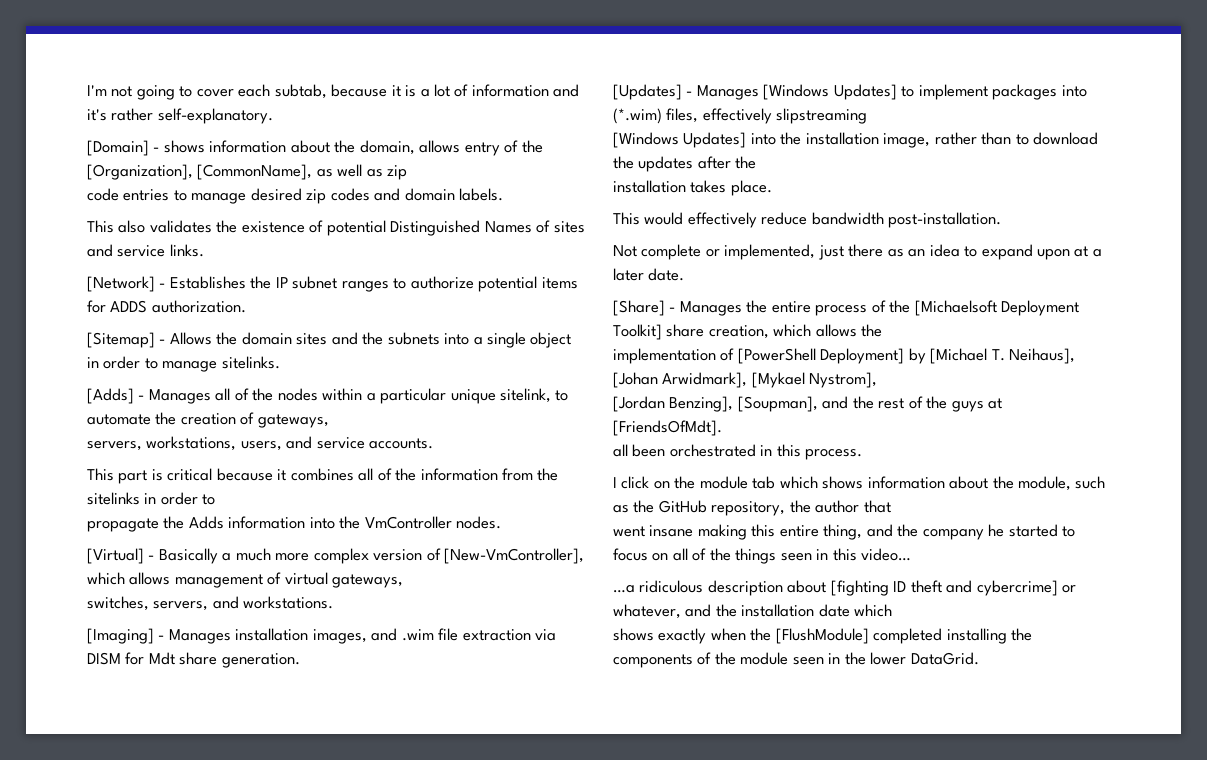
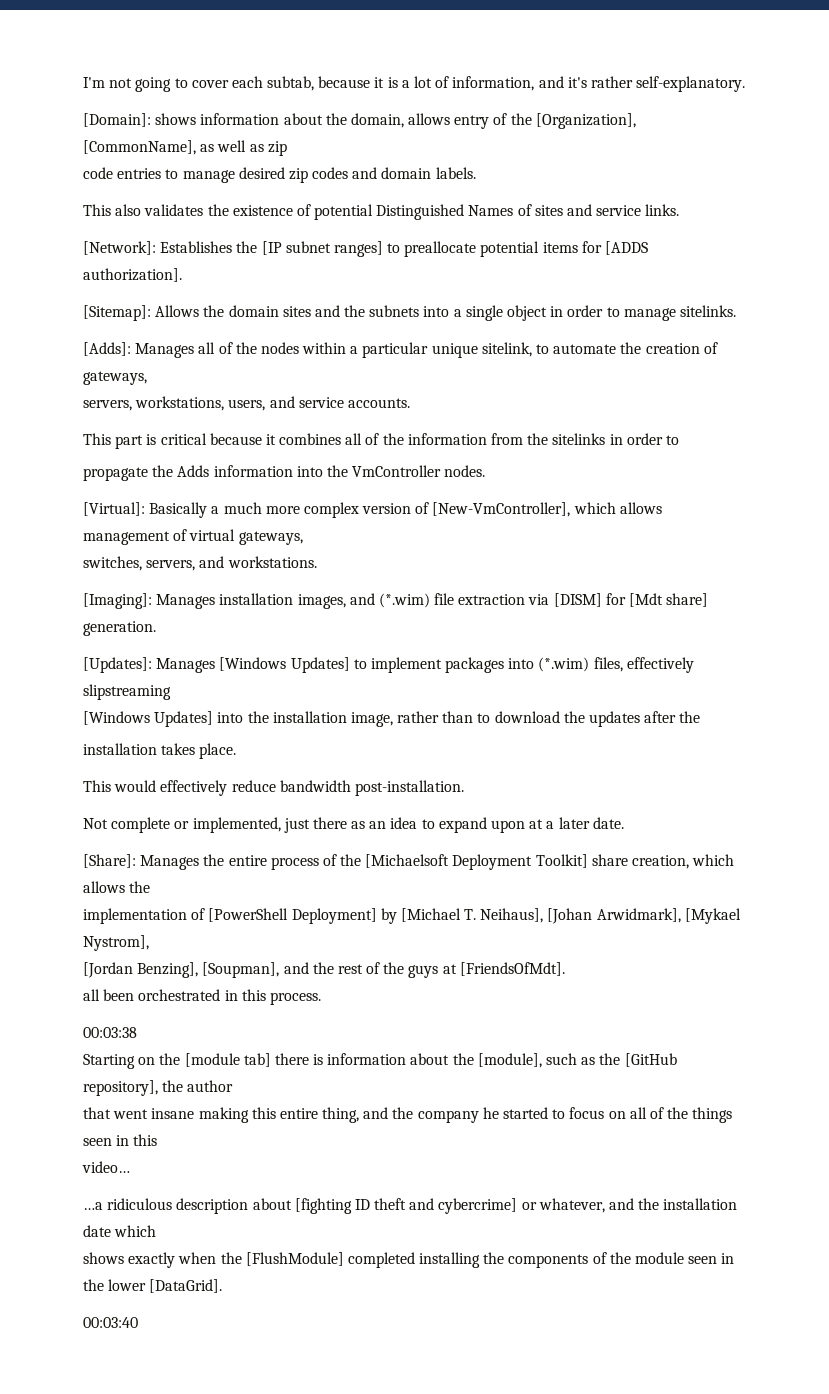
[471,84,549,97] information -> [452,76,535,91] information,
[87,140,160,156] [Domain] - -> [83,113,151,127] [Domain]:
[87,276,578,292] [87,300,246,313] [87,332,166,348] [Network] - Establishes the IP subnet ranges to authorize potential items for ADDS authorization. // [Sitemap] - -> [83,241,649,257] [83,268,182,282] [83,305,151,321] [Network]: Establishes the [IP subnet ranges] to preallocate potential items for [ADDS authorization]. // [Sitemap]:
[87,388,145,404] [Adds] - -> [83,342,131,356] [Adds]:
[87,548,155,564] [Virtual] - -> [83,502,145,516] [Virtual]:
[87,628,165,644] [Imaging] - -> [83,593,152,609] [Imaging]:
[401,629,434,641] .wim -> [378,593,430,608] (*.wim)
[87,652,218,665] DISM for Mdt share -> [553,593,709,607] [DISM] for [Mdt share]
[613,84,693,100] [Updates] - -> [83,657,152,673] [Updates]:
[613,300,676,316] [Share] - -> [83,854,136,868] [Share]:
[613,476,1072,491] I click on the module tab which shows information about the module, -> [83,1027,137,1038] [83,1053,542,1069] 00:03:38 // Starting on the [module tab] there is information about the [module],
[658,500,786,516] GitHub repository, -> [624,1053,677,1067] [83,1080,158,1096] [GitHub repository],
(860, 506) none -> (234, 1086) //
(891, 506) // -> (111, 1113) none
(857, 554) none -> (158, 1140) //
[910,652,979,665] DataGrid. -> [149,1279,223,1293] [83,1317,138,1328] [DataGrid]. // 00:03:40

